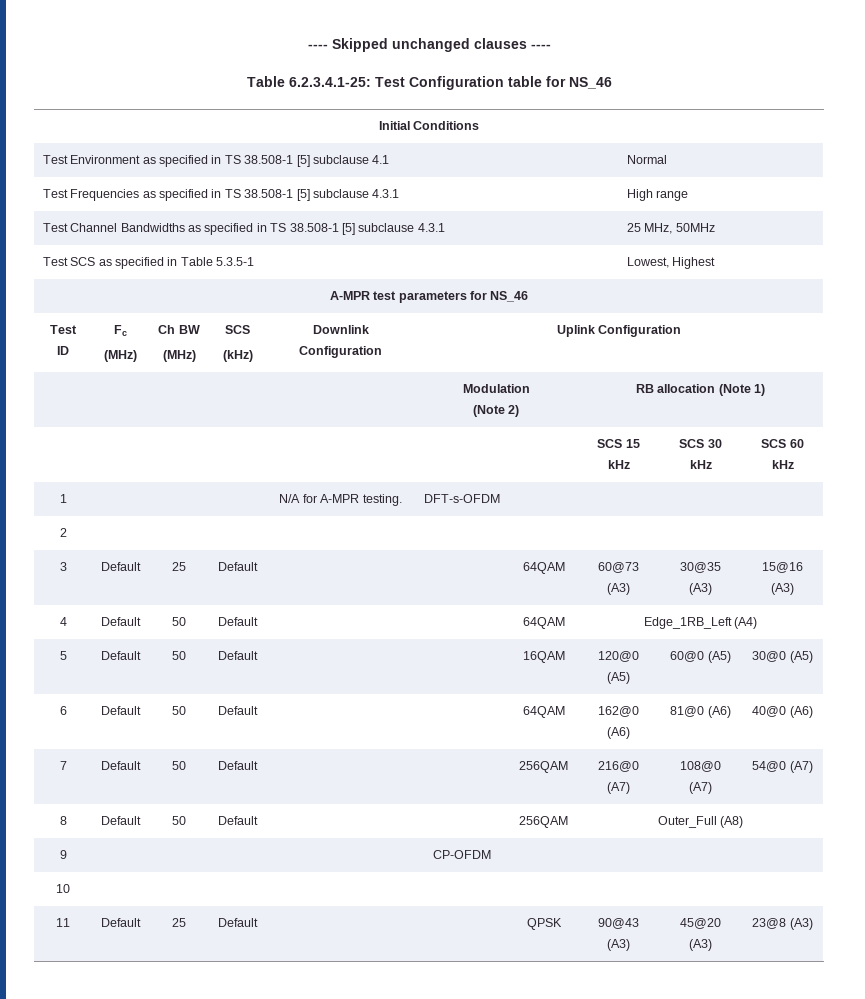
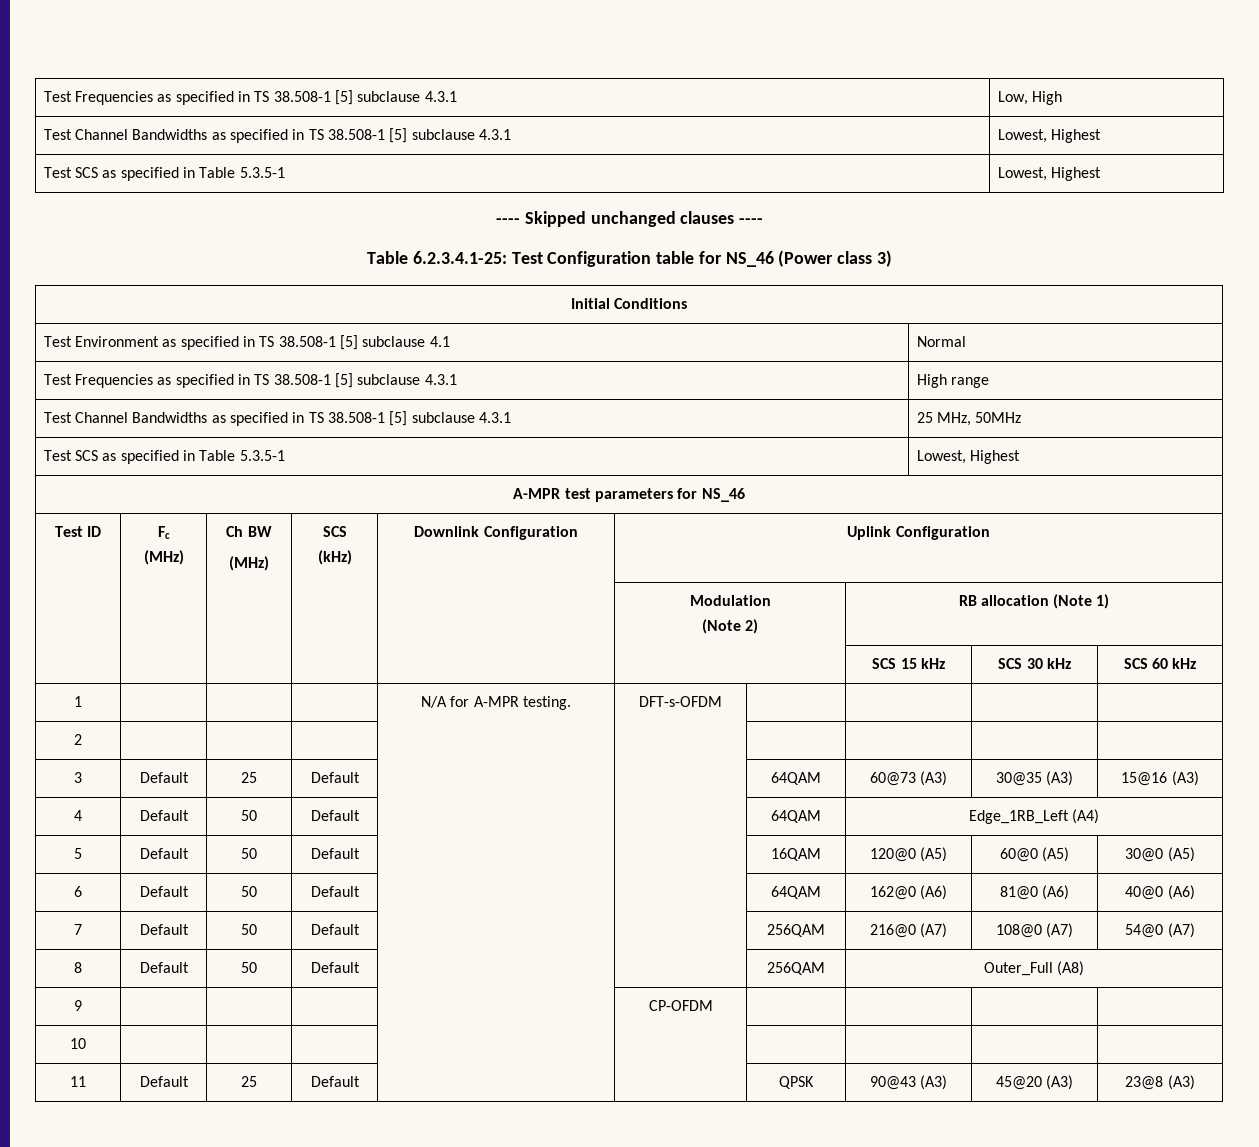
(307, 46) none -> [43,90,457,105] [997,91,1063,105] [43,128,511,143] [997,129,1102,143] [43,167,285,181] [997,167,1102,181] Test Frequencies as specified in TS 38.508-1 [5] subclause 4.3.1 | Low, High // Test Channel Bandwidths as specified in TS 38.508-1 [5] subclause 4.3.1 | Lowest, Highest // Test SCS as specified in Table 5.3.5-1 | Lowest, Highest //
(612, 83) none -> [778,250,892,267] (Power class 3)

